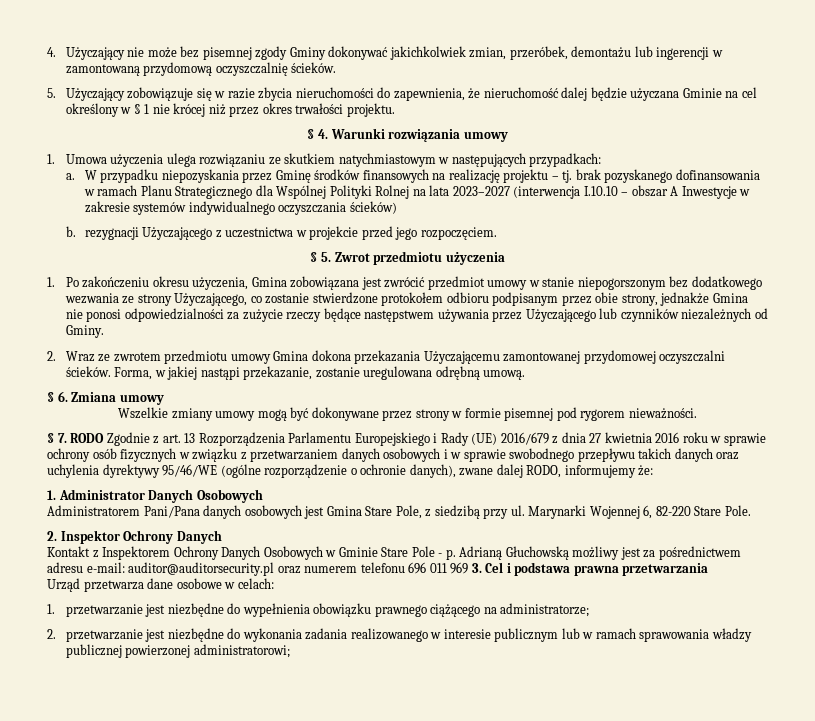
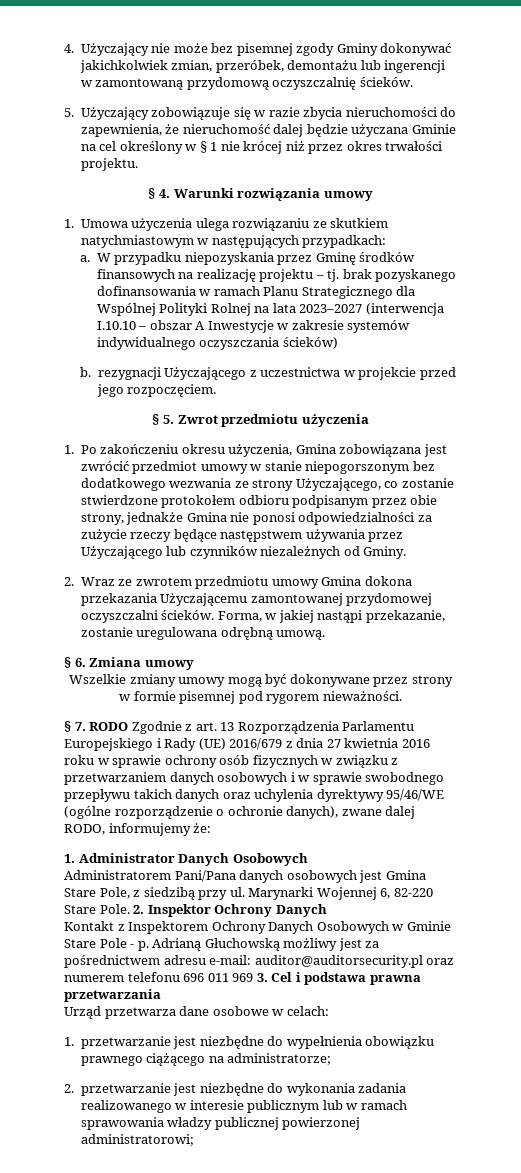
(751, 510) // -> (130, 909) none

